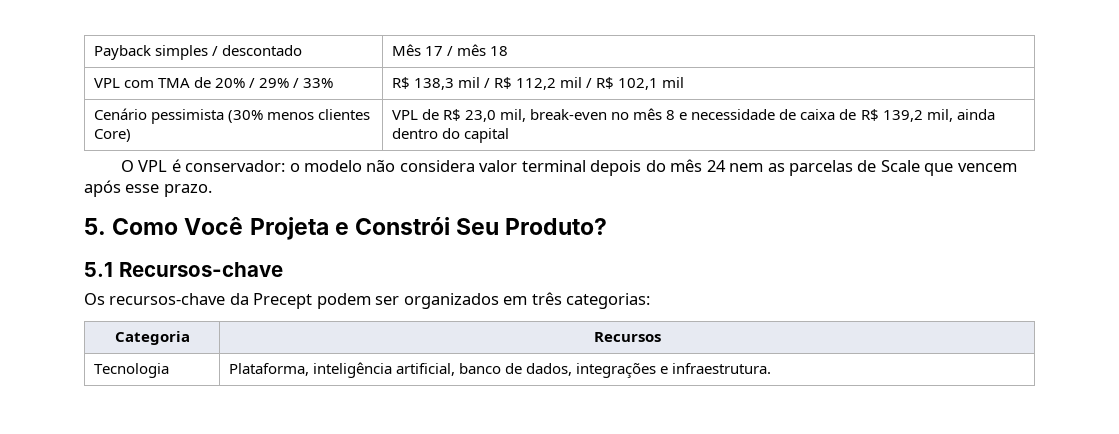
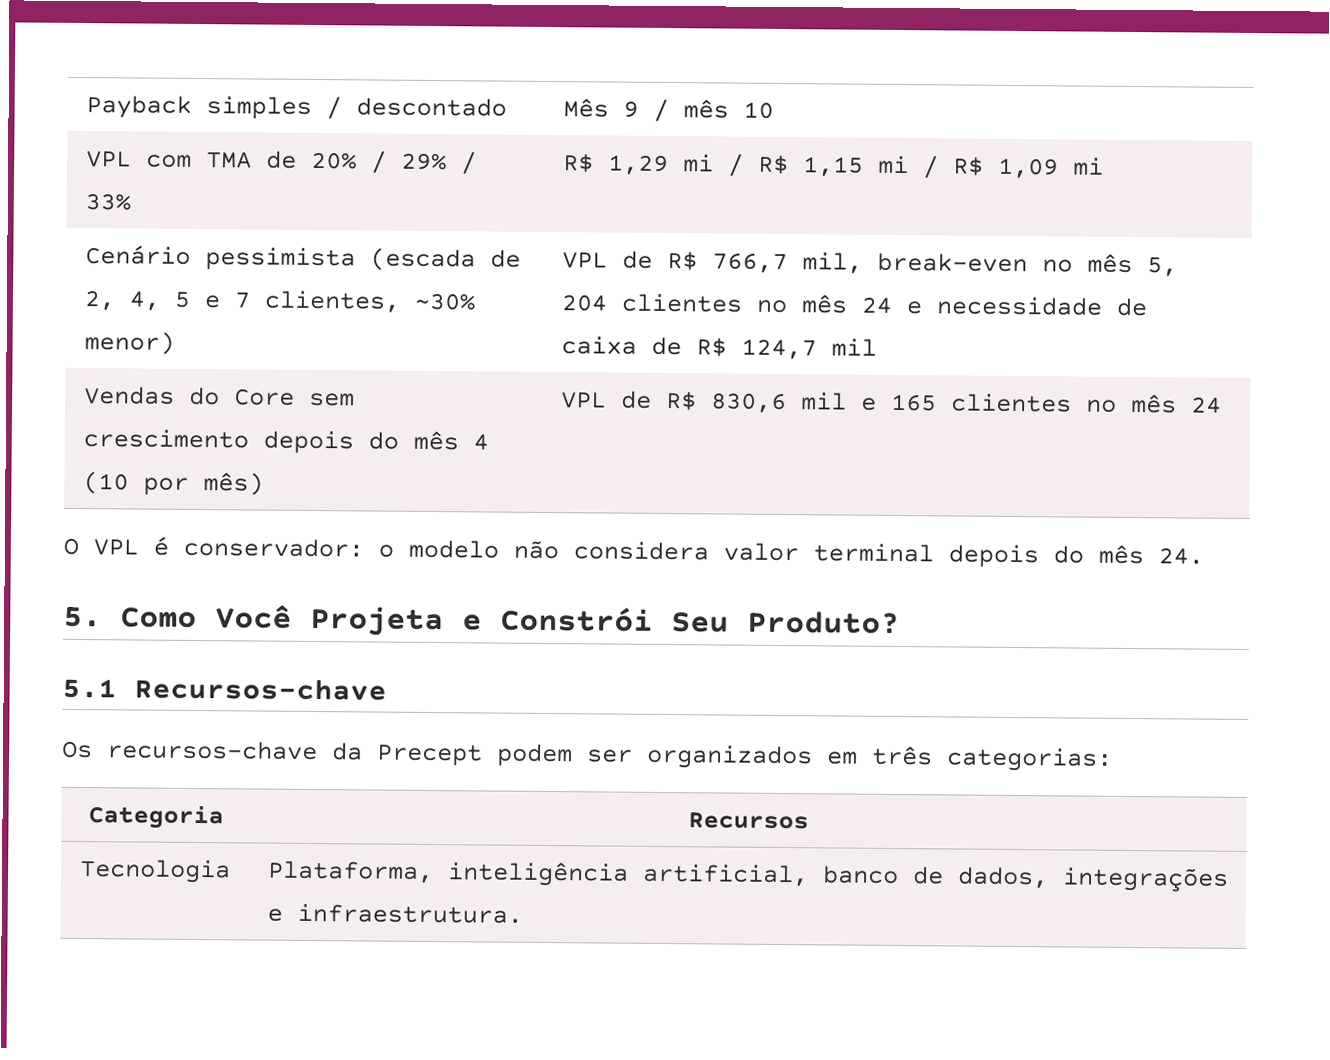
[424,46,443,56] 17 -> [622,100,639,118] 9
[490,46,509,56] 18 -> [742,101,774,119] 10
[413,77,685,90] [93,108,371,124] [93,129,131,142] [391,109,496,122] 138,3 mil / R$ 112,2 mil / R$ 102,1 mil // Cenário pessimista (30% menos clientes Core) | VPL de R$ 23,0 -> [607,153,1104,179] [84,245,521,272] [83,290,476,313] [83,331,175,355] [561,250,788,274] 1,29 mi / R$ 1,15 mi / R$ 1,09 mi // Cenário pessimista (escada de 2, 4, 5 e 7 clientes, ~30% menor) | VPL de R$ 766,7
[666,110,676,120] 8 -> [1146,257,1178,277] [560,293,893,314] 5, 204 clientes no mês 24
[882,109,995,122] [391,128,509,143] 139,2 mil, ainda dentro do capital -> [740,338,877,360] [83,386,355,407] [82,429,489,454] [82,471,264,496] [560,390,1222,414] 124,7 mil // Vendas do Core sem crescimento depois do mês 4 (10 por mês) | VPL de R$ 830,6 mil e 165 clientes no mês 24
[706,160,1017,176] [84,180,212,197] 24 nem as parcelas de Scale que vencem após esse prazo. -> [1158,547,1204,565] 24.

